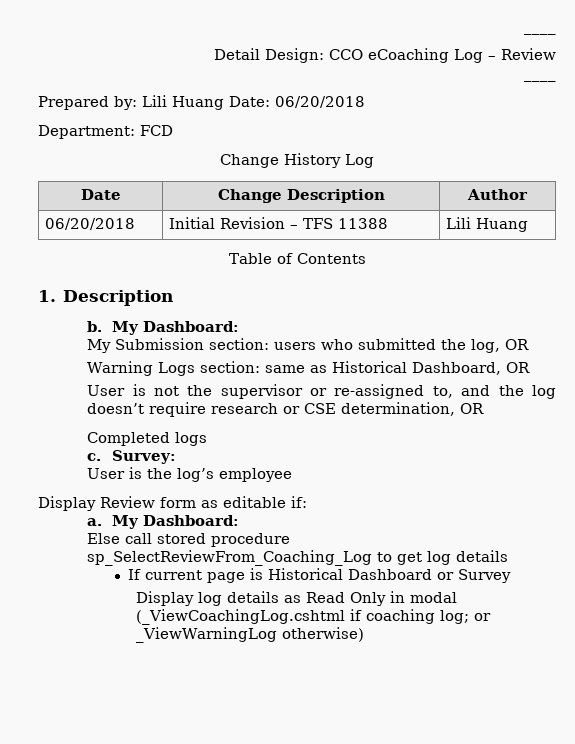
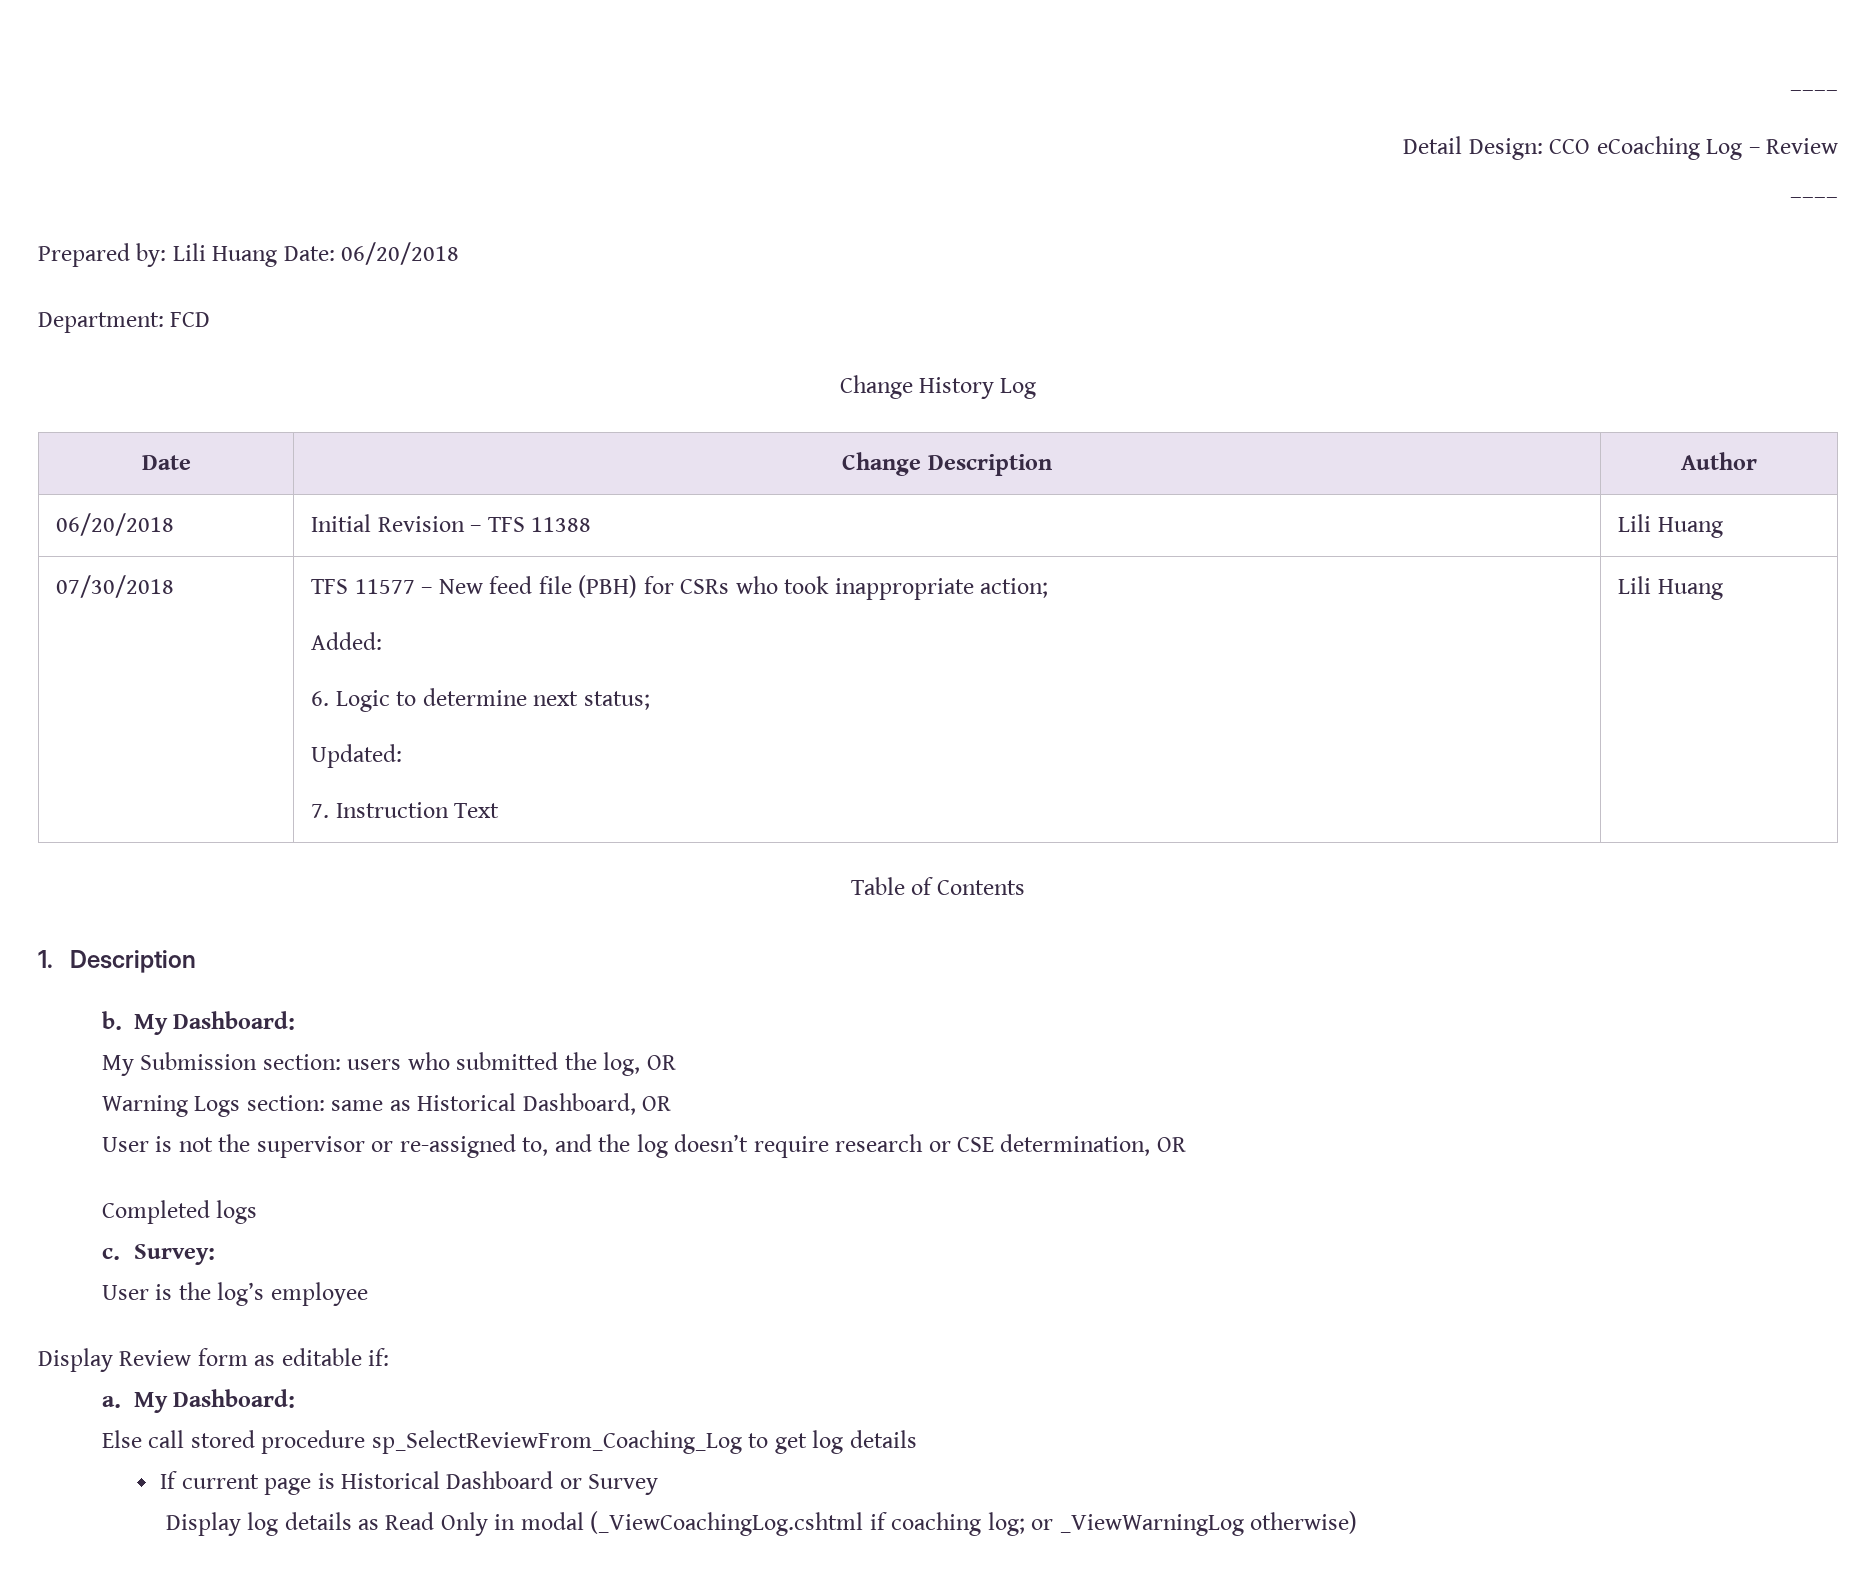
(529, 225) none -> [56,575,175,598] [311,575,1049,600] [311,632,383,650] [311,688,650,712] [311,744,403,768] [311,802,500,818] [1618,576,1723,600] // 07/30/2018 | TFS 11577 – New feed file (PBH) for CSRs who took inappropriate action; // Added: // 6. Logic to determine next status; // Updated: // 7. Instruction Text | Lili Huang

